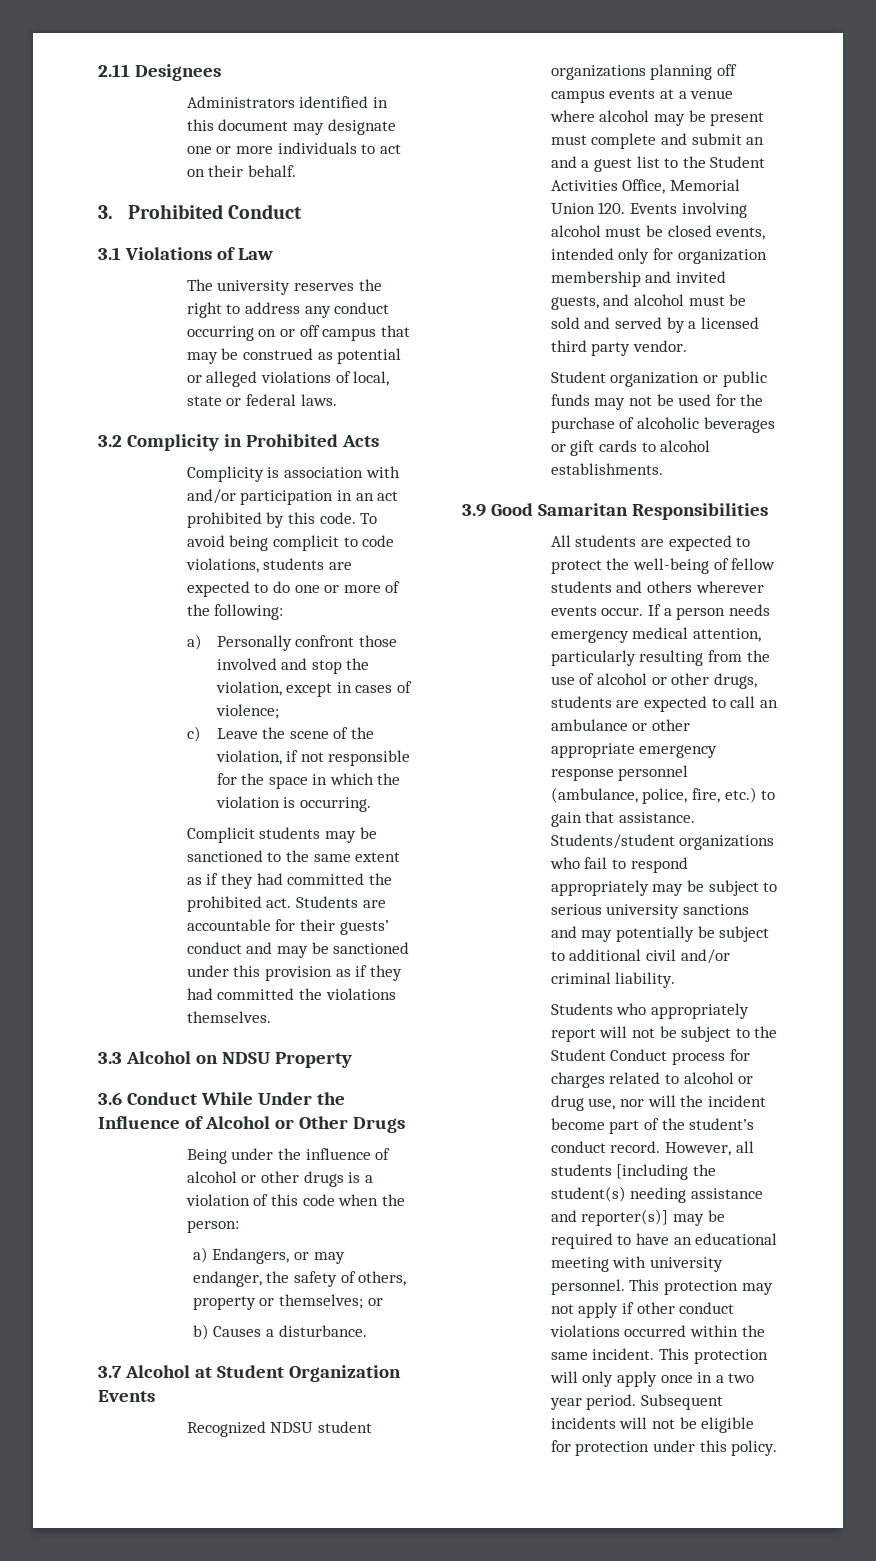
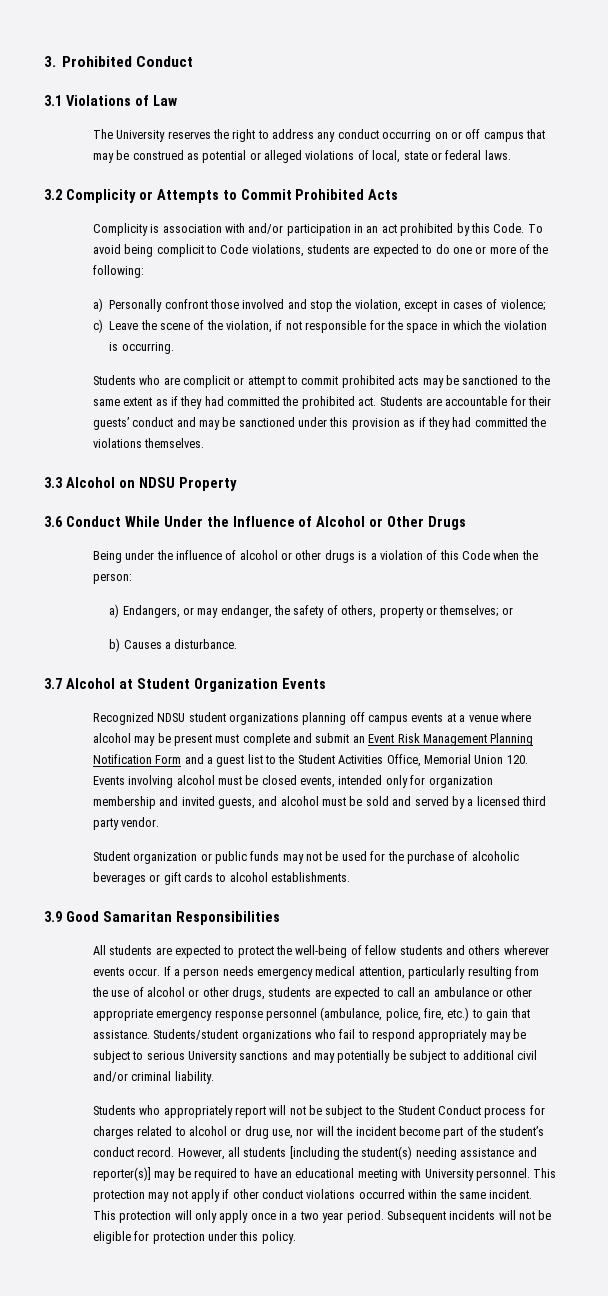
[98,64,221,81] [186,96,389,108] [186,119,396,135] [186,142,401,154] [186,165,297,177] 2.11 Designees // Administrators identified in this document may designate one or more individuals to act on their behalf. // -> (44, 61) none
[217,280,291,295] university -> [116,130,166,142] University
[223,434,242,447] in -> [138,189,292,203] or Attempts to Commit
[319,512,356,524] code. -> [493,223,525,233] Code.
[362,535,395,547] code -> [220,244,249,254] Code
[186,827,321,843] Complicit students -> [92,375,420,388] Students who are complicit or attempt to commit prohibited acts
[302,1194,335,1206] code -> [462,550,491,560] Code
(765, 141) none -> [368,733,534,746] [92,754,182,764] Event Risk Management Planning Notification Form
[606,904,680,919] university -> [187,1051,237,1063] University
[650,1257,724,1272] university -> [424,1169,474,1181] University

